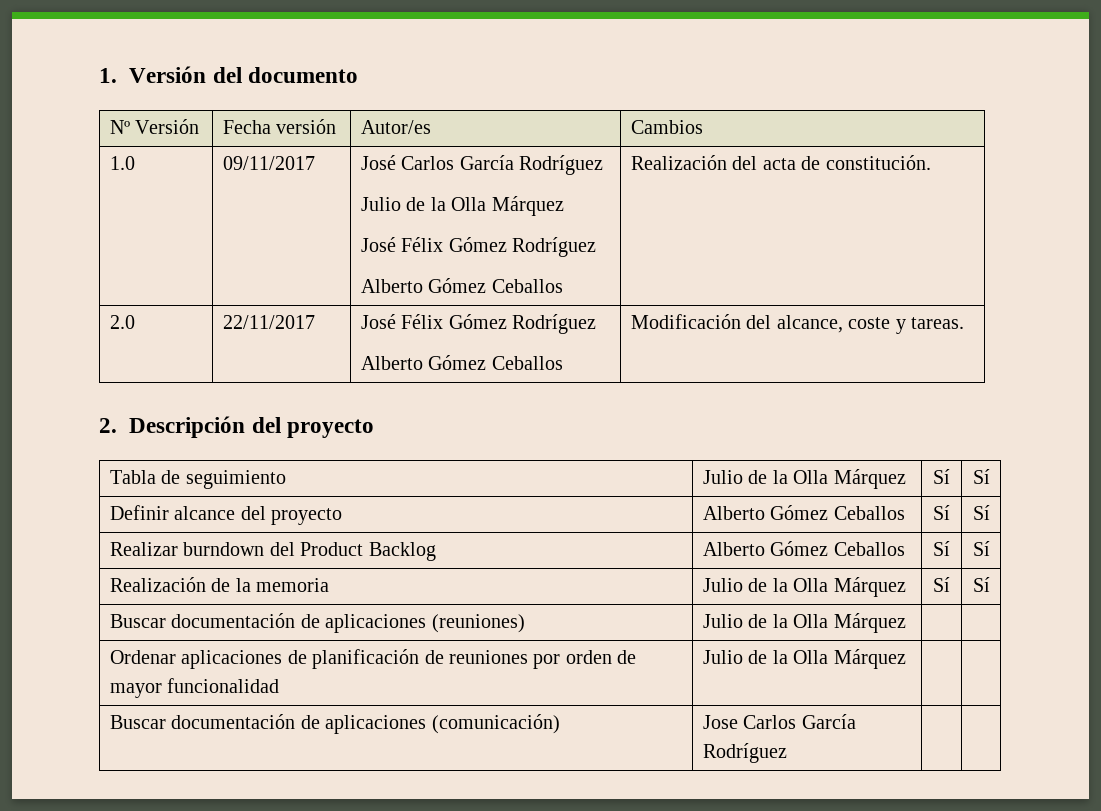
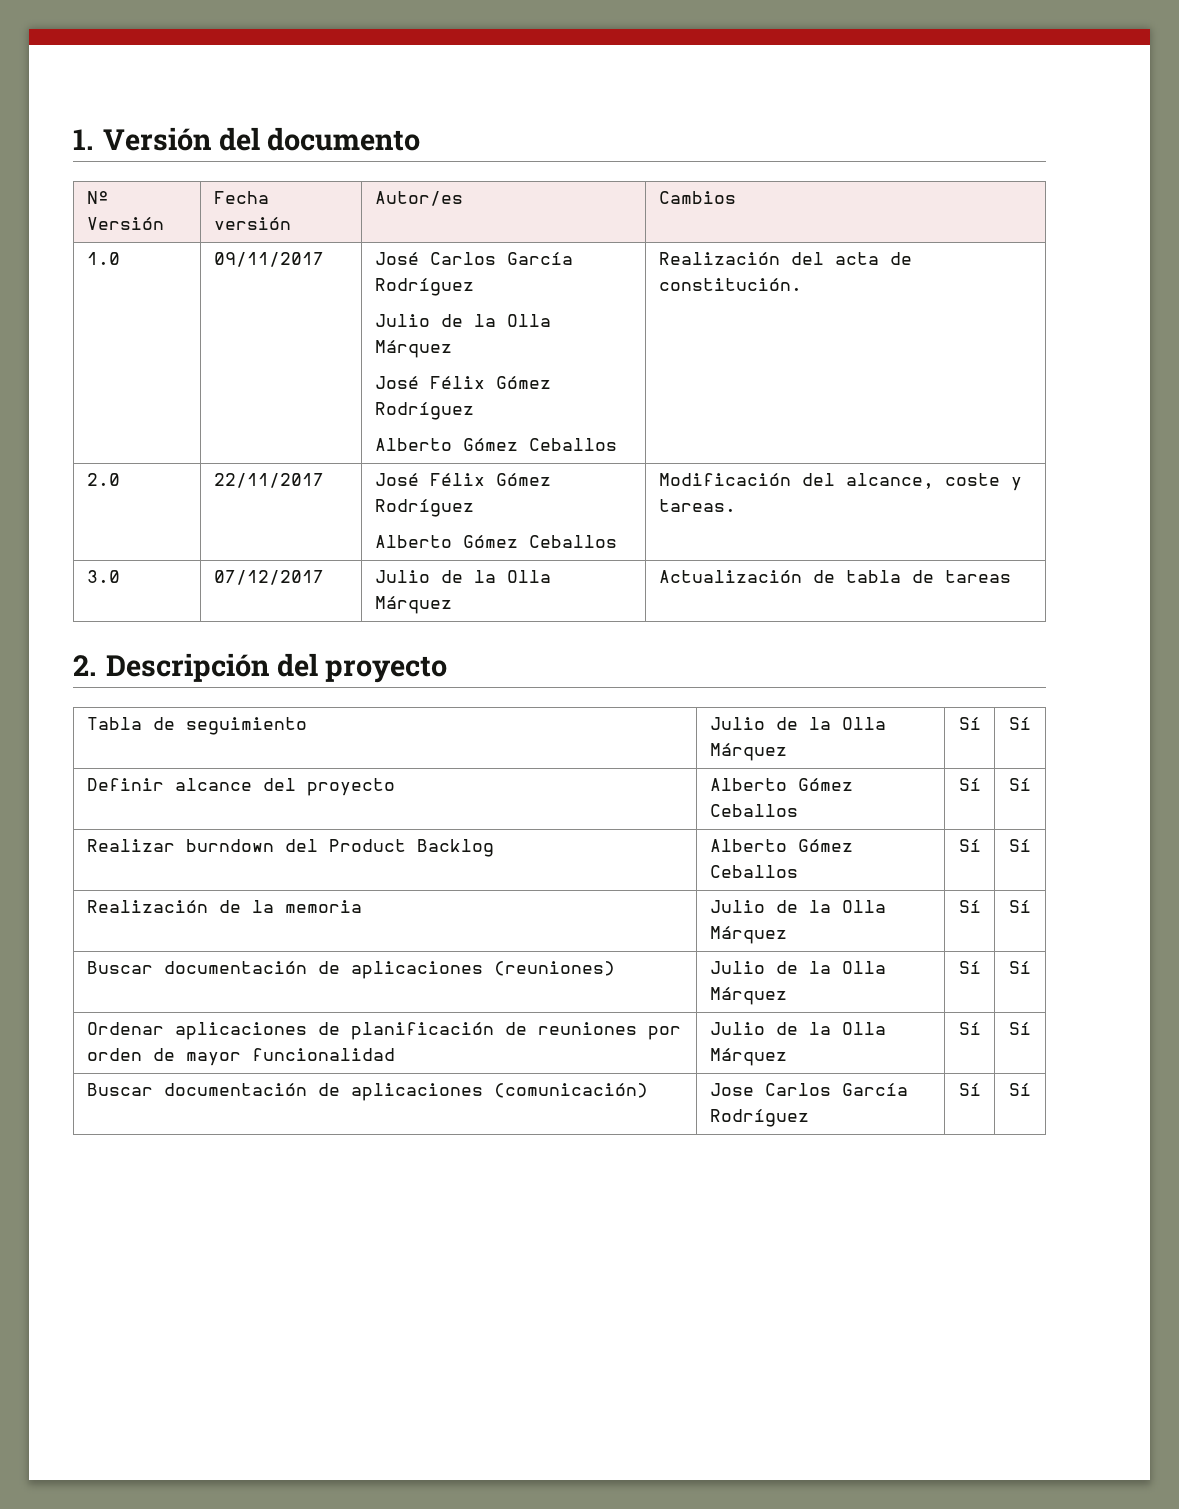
(964, 323) none -> [86,570,120,583] [213,570,324,585] [374,570,551,583] [374,596,452,614] [658,570,1011,583] // 3.0 | 07/12/2017 | Julio de la Olla Márquez | Actualización de tabla de tareas
(906, 623) | -> [958,961,981,974] [1009,961,1031,974] Sí | Sí
(906, 659) | -> [958,1022,981,1035] [1009,1022,1031,1035] Sí | Sí
(787, 753) | -> [958,1083,981,1096] [1009,1083,1031,1096] Sí | Sí

